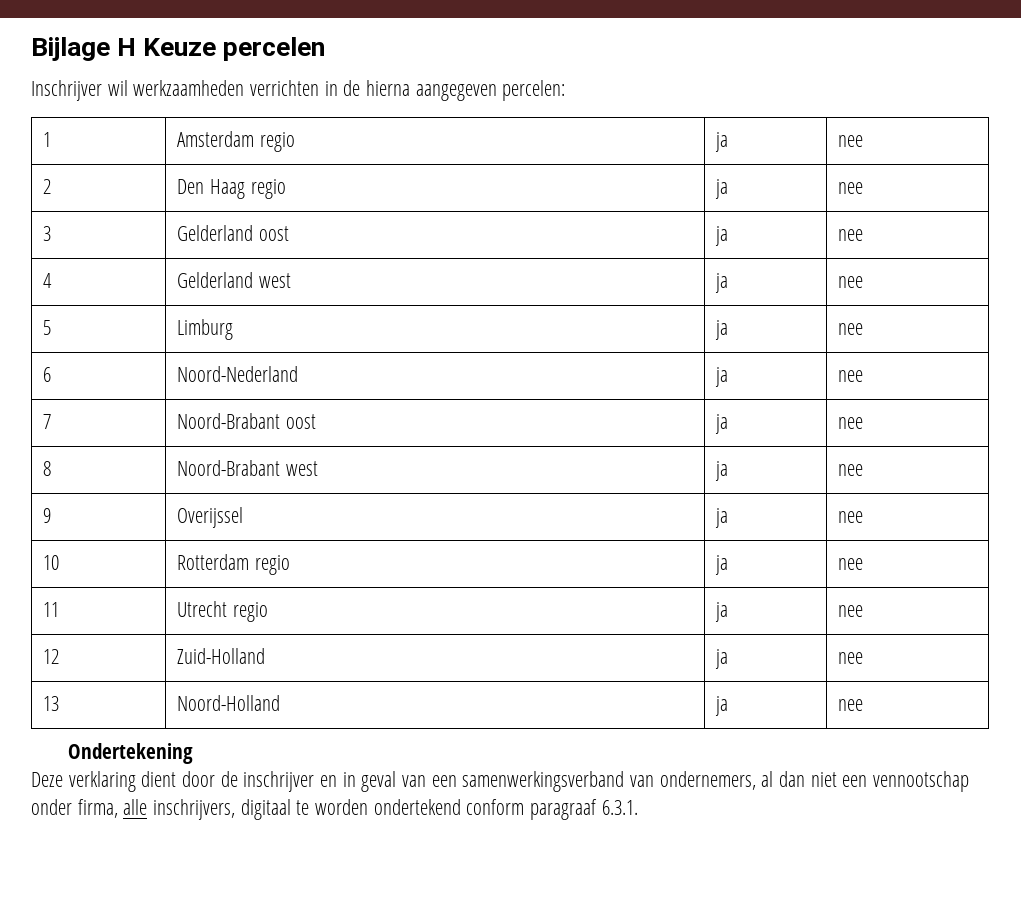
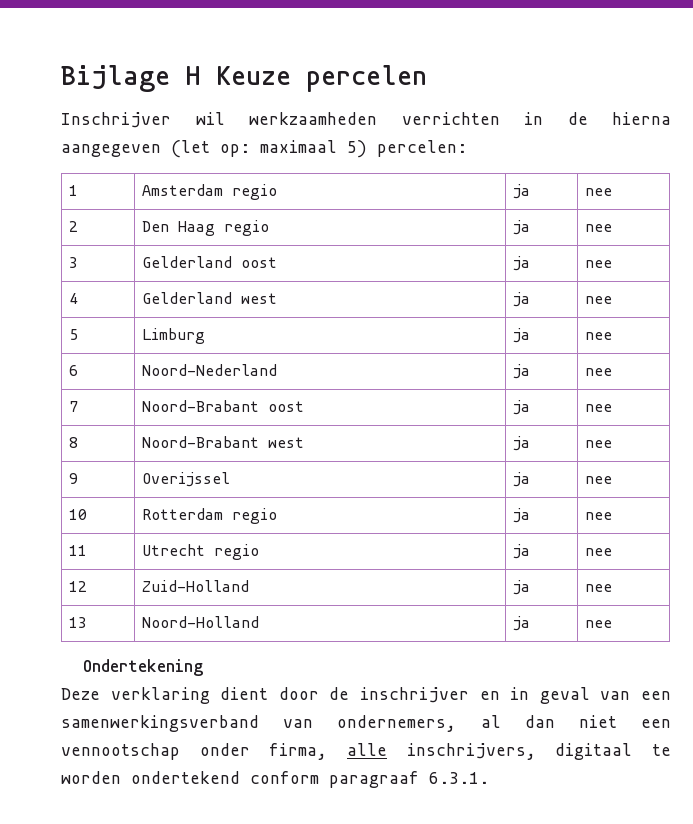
(497, 92) none -> [171,140,367,158] (let op: maximaal 5)

